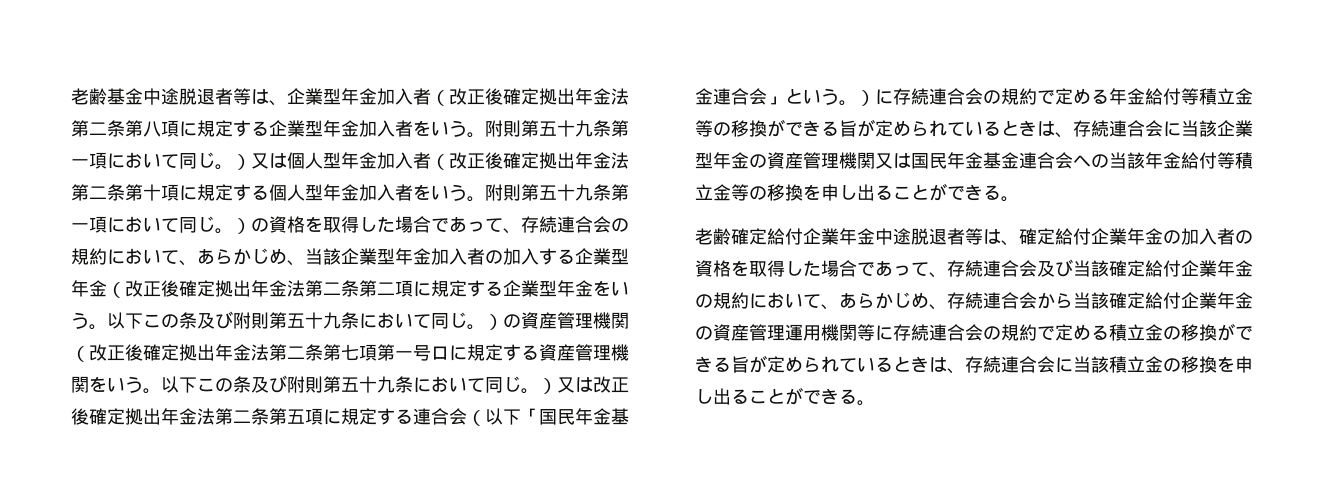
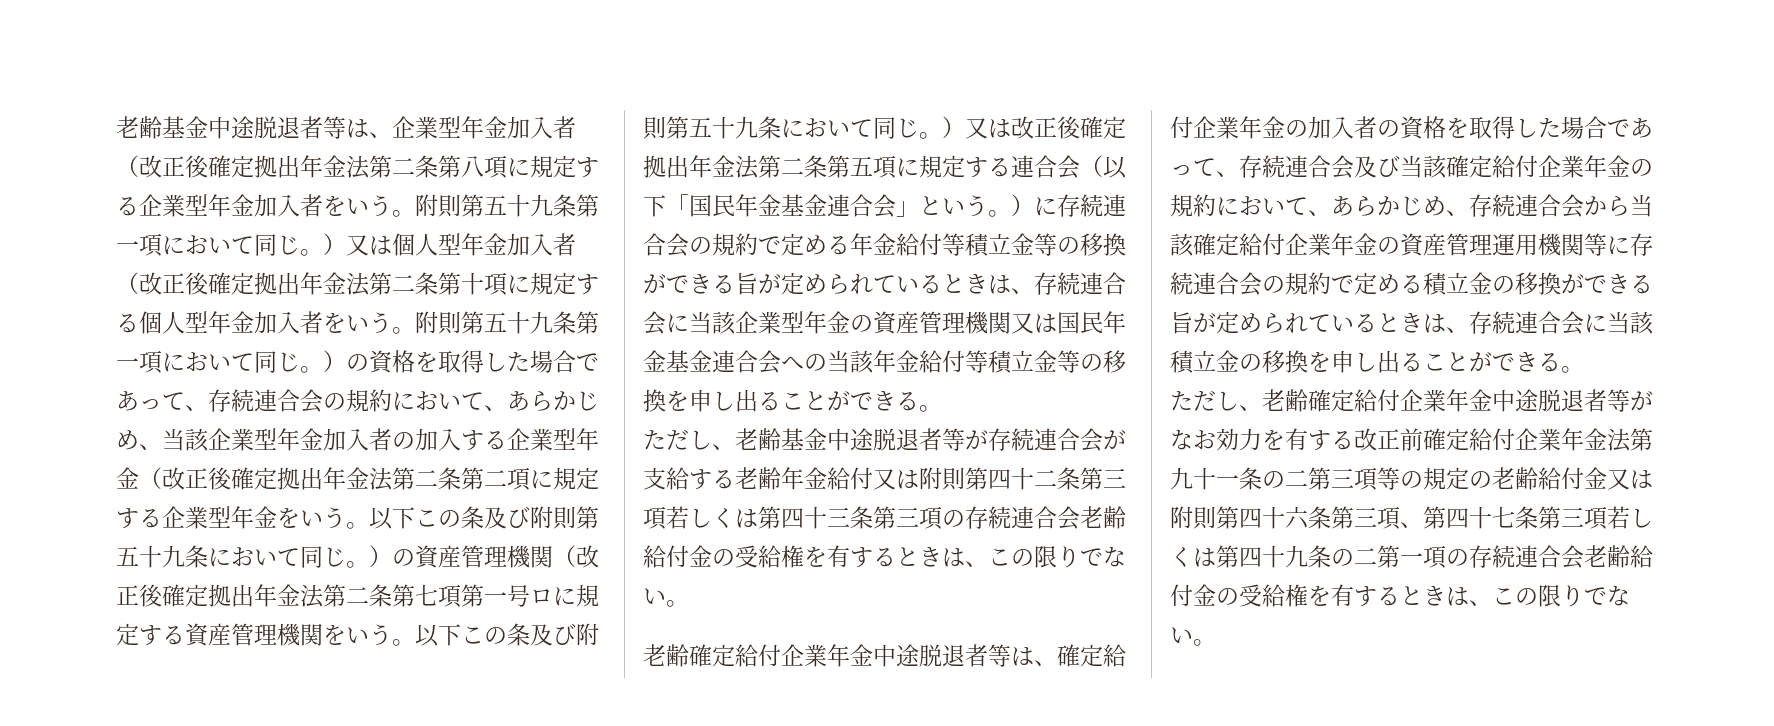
(1019, 199) none -> [643,428,1126,452] [643,467,1126,490] [643,506,1126,530] [643,545,1126,568] [643,588,689,607] // ただし、老齢基金中途脱退者等が存続連合会が支給する老齢年金給付又は附則第四十二条第三項若しくは第四十三条第三項の存続連合会老齢給付金の受給権を有するときは、この限りでない。
(875, 403) none -> [1170,389,1653,412] [1170,428,1653,452] [1170,467,1653,491] [1170,506,1653,530] [1170,545,1653,569] [1170,584,1630,607] [1170,627,1216,646] // ただし、老齢確定給付企業年金中途脱退者等がなお効力を有する改正前確定給付企業年金法第九十一条の二第三項等の規定の老齢給付金又は附則第四十六条第三項、第四十七条第三項若しくは第四十九条の二第一項の存続連合会老齢給付金の受給権を有するときは、この限りでない。

